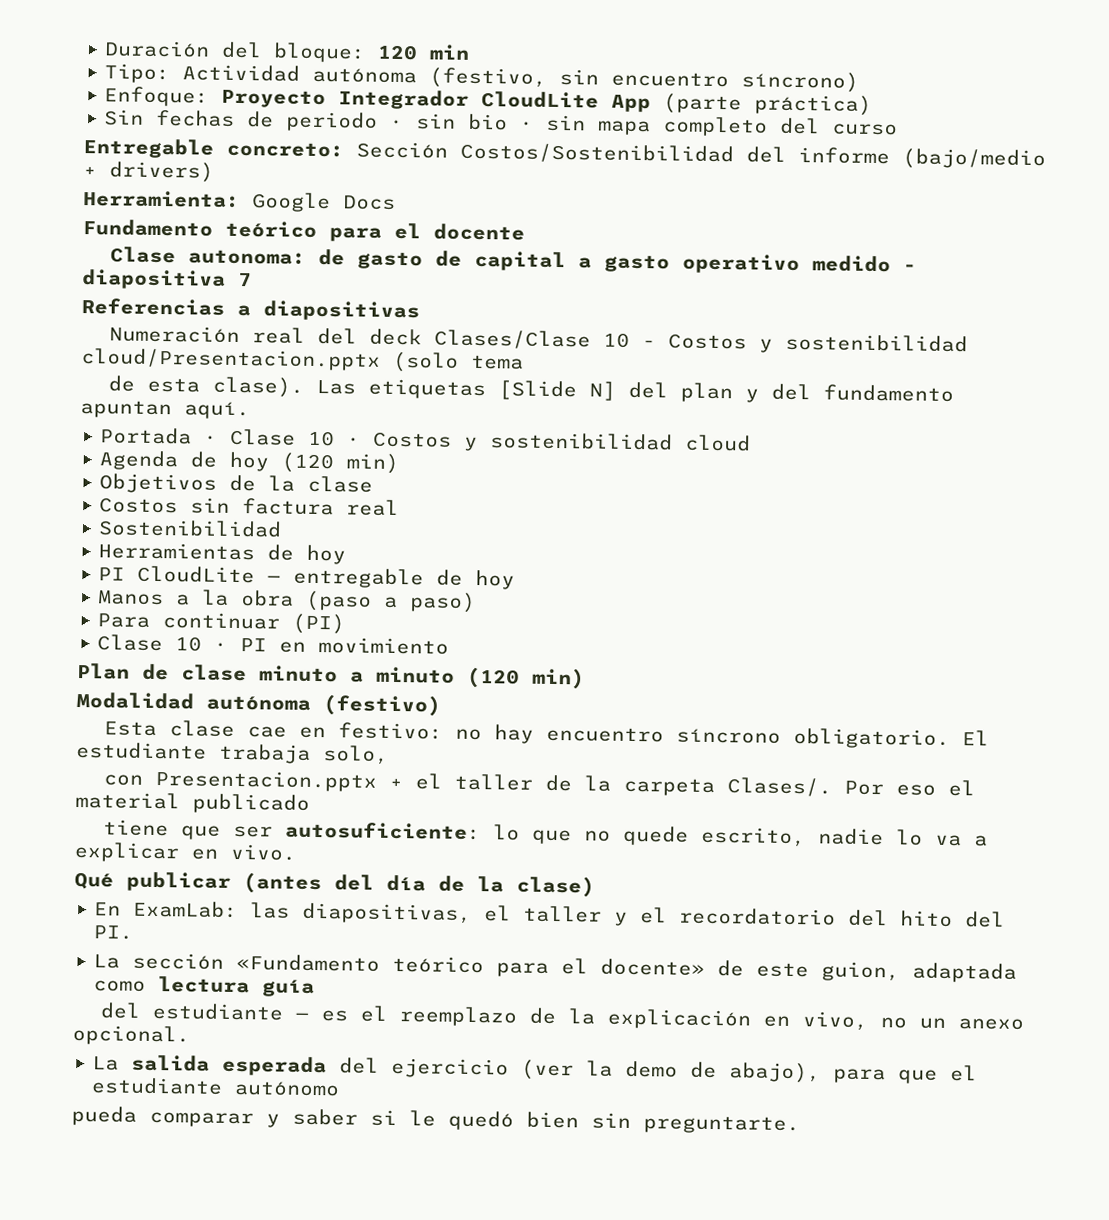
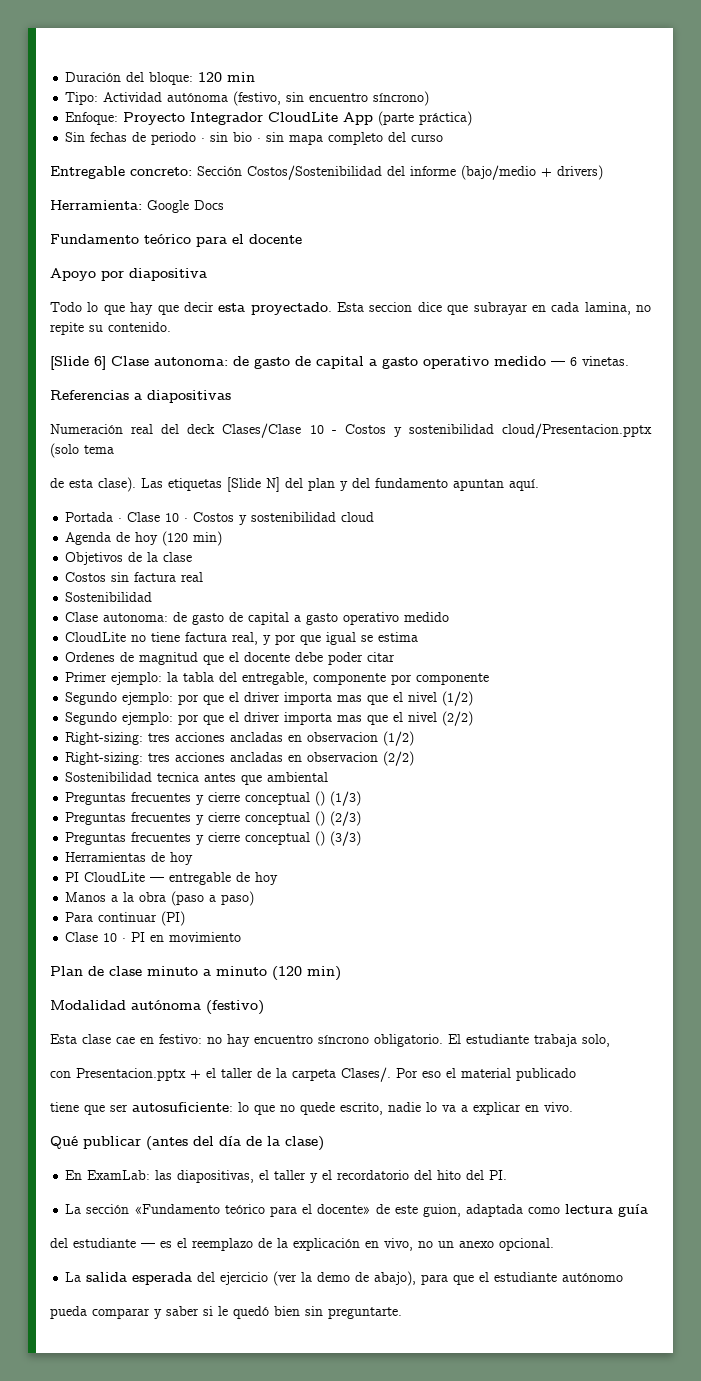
(525, 232) none -> [50,268,207,281] [50,302,651,315] [50,322,171,335] [50,356,106,370] Apoyo por diapositiva // Todo lo que hay que decir esta proyectado. Esta seccion dice que subrayar en cada lamina, no repite su contenido. // [Slide 6]
[902,264,917,272] [82,269,252,290] - diapositiva 7 -> [551,356,629,366] — 6 vinetas.
(283, 528) none -> [65,612,450,625] [65,632,419,645] [65,652,396,665] [65,672,490,685] [65,691,474,706] [65,711,474,726] [65,731,415,746] [65,751,415,766] [65,772,329,785] [65,791,362,806] [65,811,362,826] [65,831,362,846] // Clase autonoma: de gasto de capital a gasto operativo medido // CloudLite no tiene factura real, y por que igual se estima // Ordenes de magnitud que el docente debe poder citar // Primer ejemplo: la tabla del entregable, componente por componente // Segundo ejemplo: por que el driver importa mas que el nivel (1/2) // Segundo ejemplo: por que el driver importa mas que el nivel (2/2) // Right-sizing: tres acciones ancladas en observacion (1/2) // Right-sizing: tres acciones ancladas en observacion (2/2) // Sostenibilidad tecnica antes que ambiental // Preguntas frecuentes y cierre conceptual () (1/3) // Preguntas frecuentes y cierre conceptual () (2/3) // Preguntas frecuentes y cierre conceptual () (3/3)

